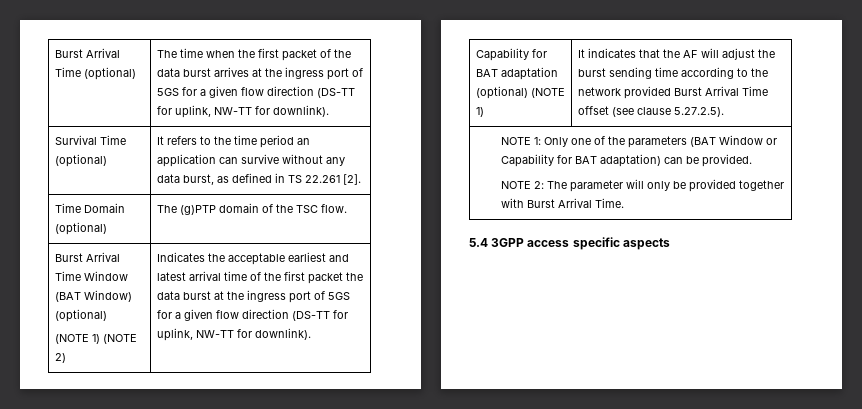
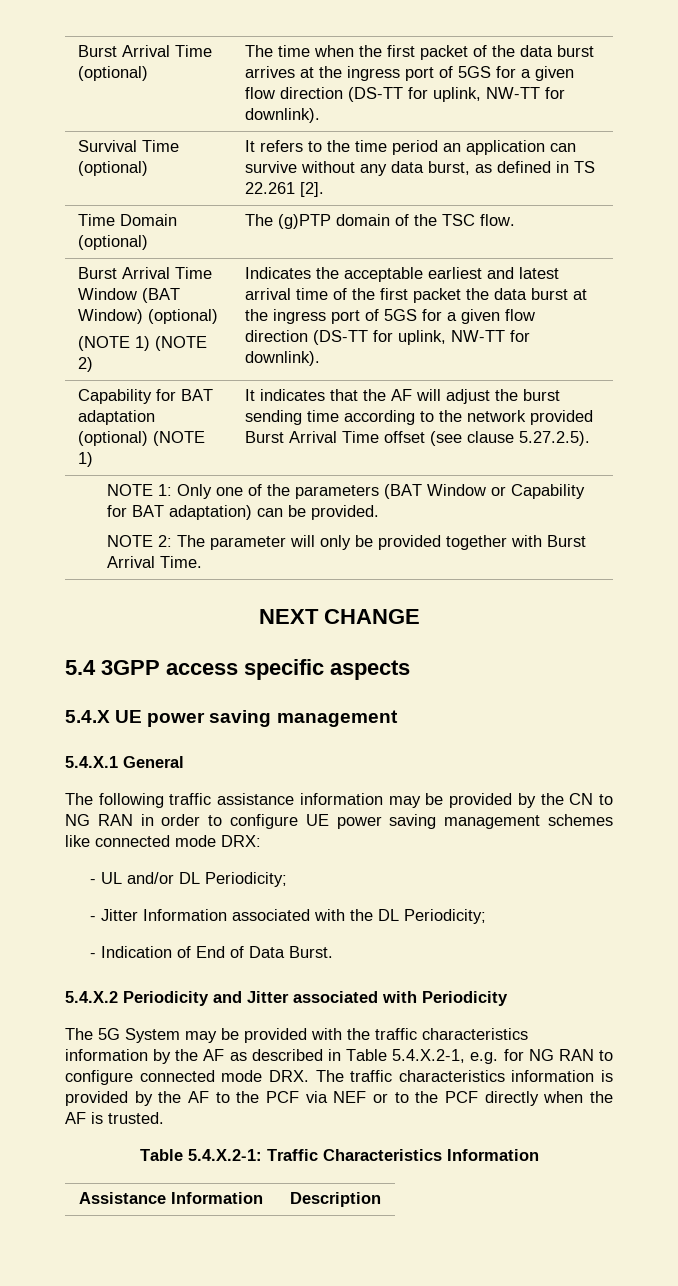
(625, 203) none -> [258,609,420,624] // NEXT CHANGE
(670, 244) none -> [65,710,398,727] [65,756,184,768] [65,793,614,808] [65,814,613,829] [65,835,261,847] [89,872,287,887] [89,909,486,924] [89,946,333,958] [65,991,508,1006] [65,1028,528,1043] [65,1049,613,1064] [65,1070,613,1085] [65,1091,614,1106] [65,1112,164,1124] [139,1149,539,1161] [79,1192,263,1204] [290,1192,381,1207] // 5.4.X UE power saving management // 5.4.X.1 General // The following traffic assistance information may be provided by the CN to NG RAN in order to configure UE power saving management schemes like connected mode DRX: // - UL and/or DL Periodicity; // - Jitter Information associated with the DL Periodicity; // - Indication of End of Data Burst. // 5.4.X.2 Periodicity and Jitter associated with Periodicity // The 5G System may be provided with the traffic characteristics information by the AF as described in Table 5.4.X.2-1, e.g. for NG RAN to configure connected mode DRX. The traffic characteristics information is provided by the AF to the PCF via NEF or to the PCF directly when the AF is trusted. // Table 5.4.X.2-1: Traffic Characteristics Information // Assistance Information | Description

